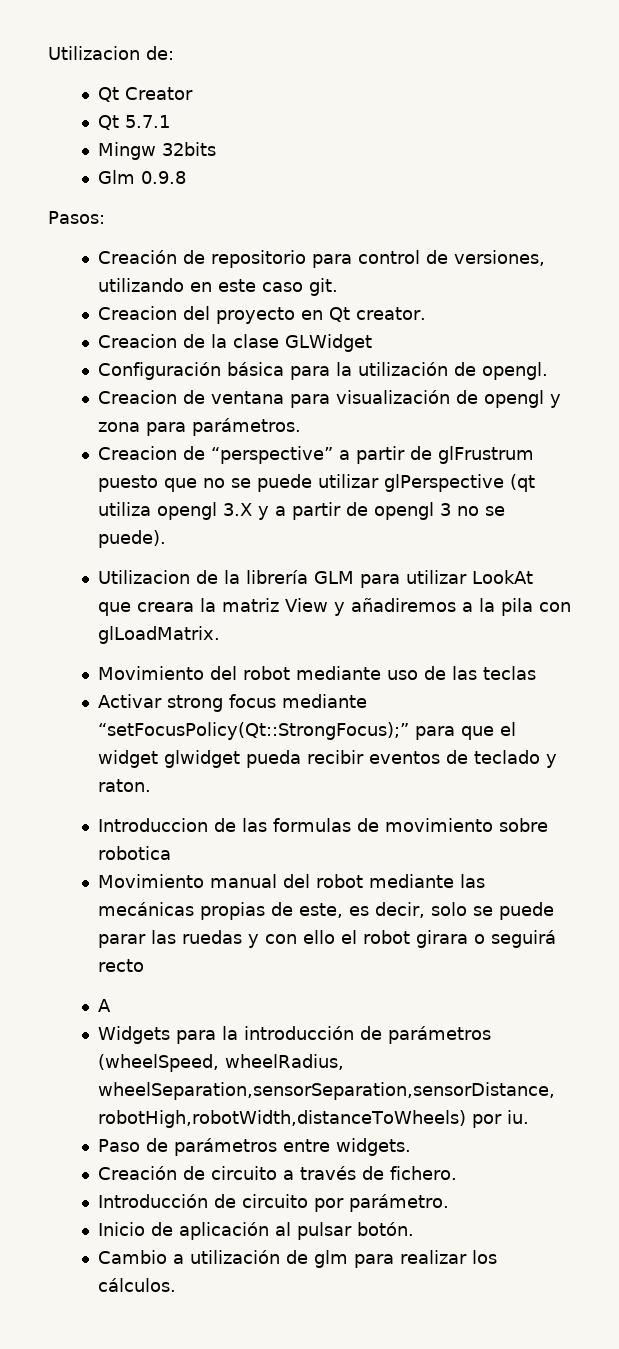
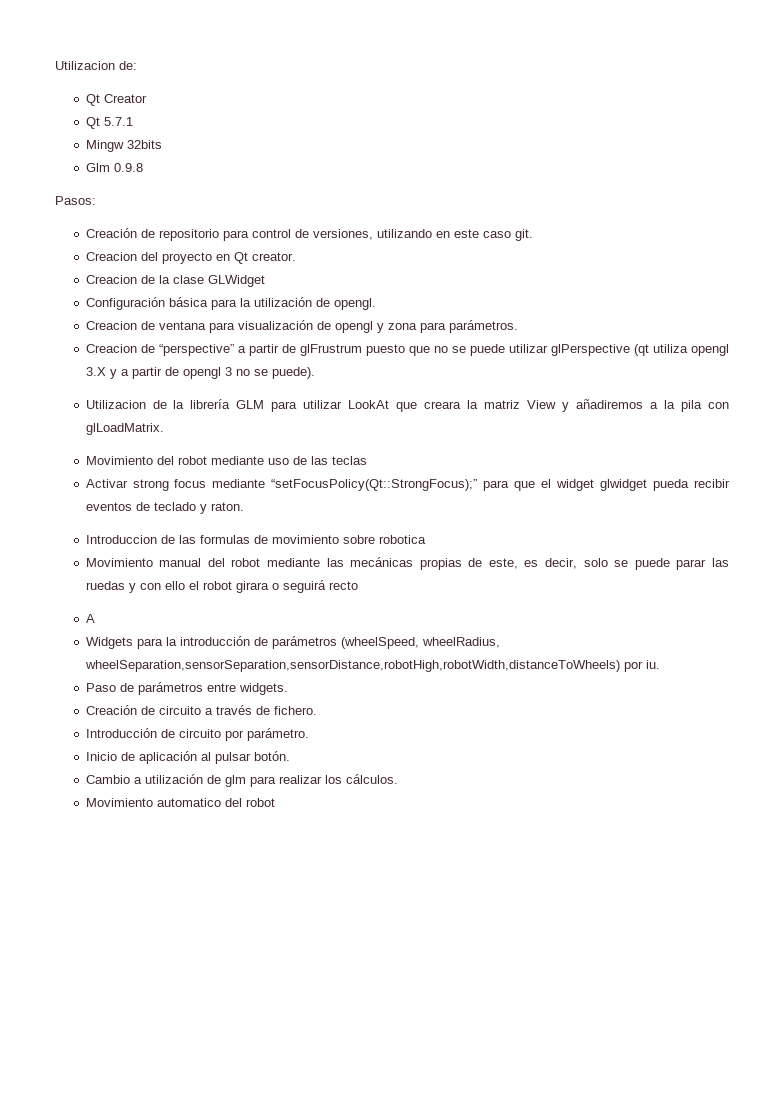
(176, 1285) none -> [85,798,275,807] // Movimiento automatico del robot

